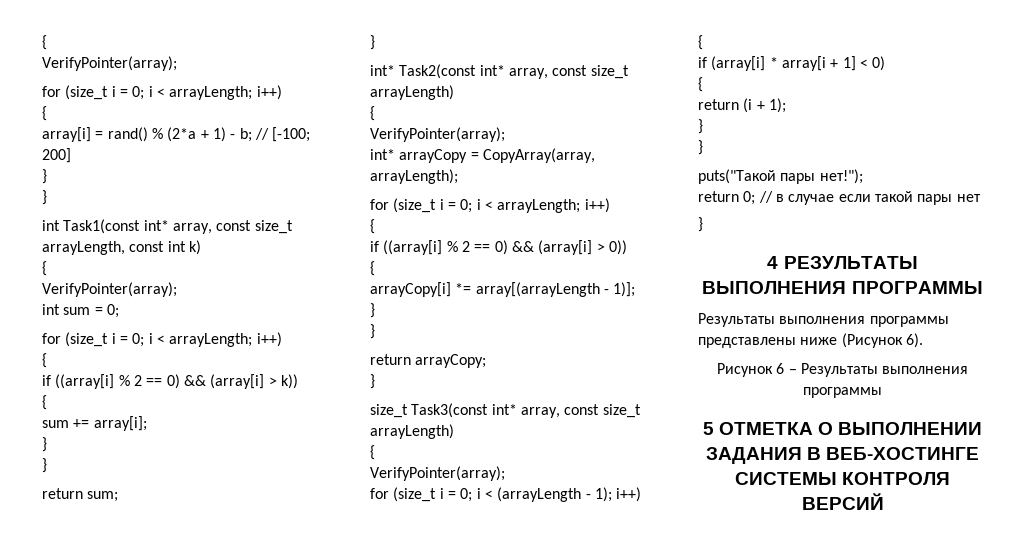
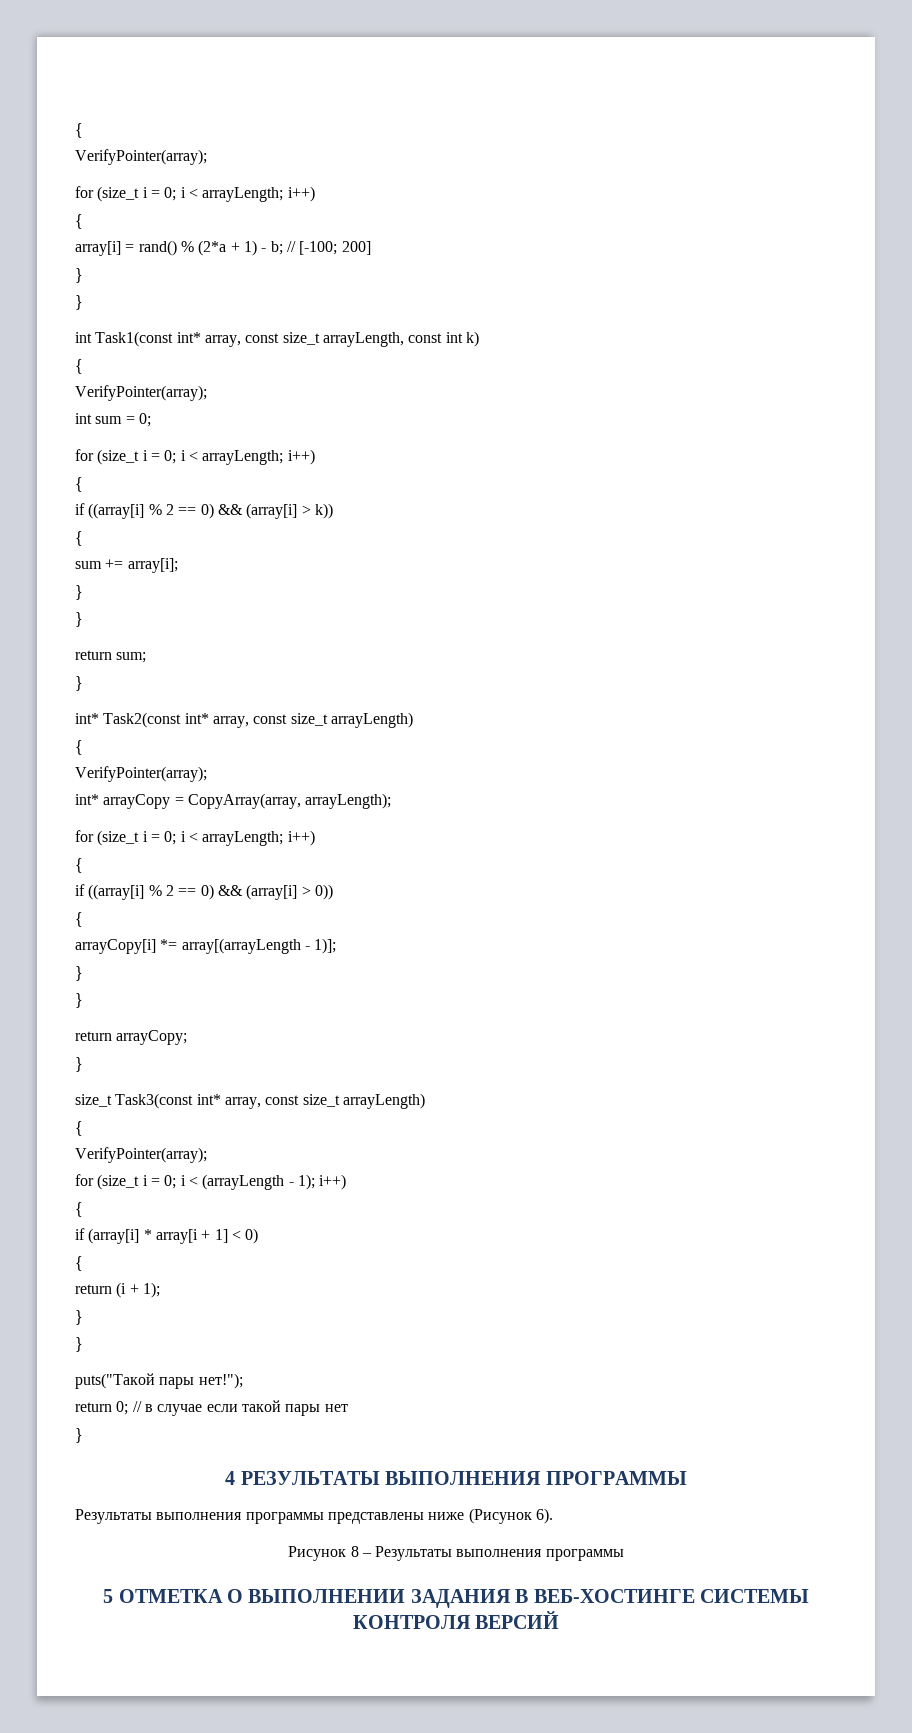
[776,363,785,374] 6 -> [350,1546,359,1557] 8

